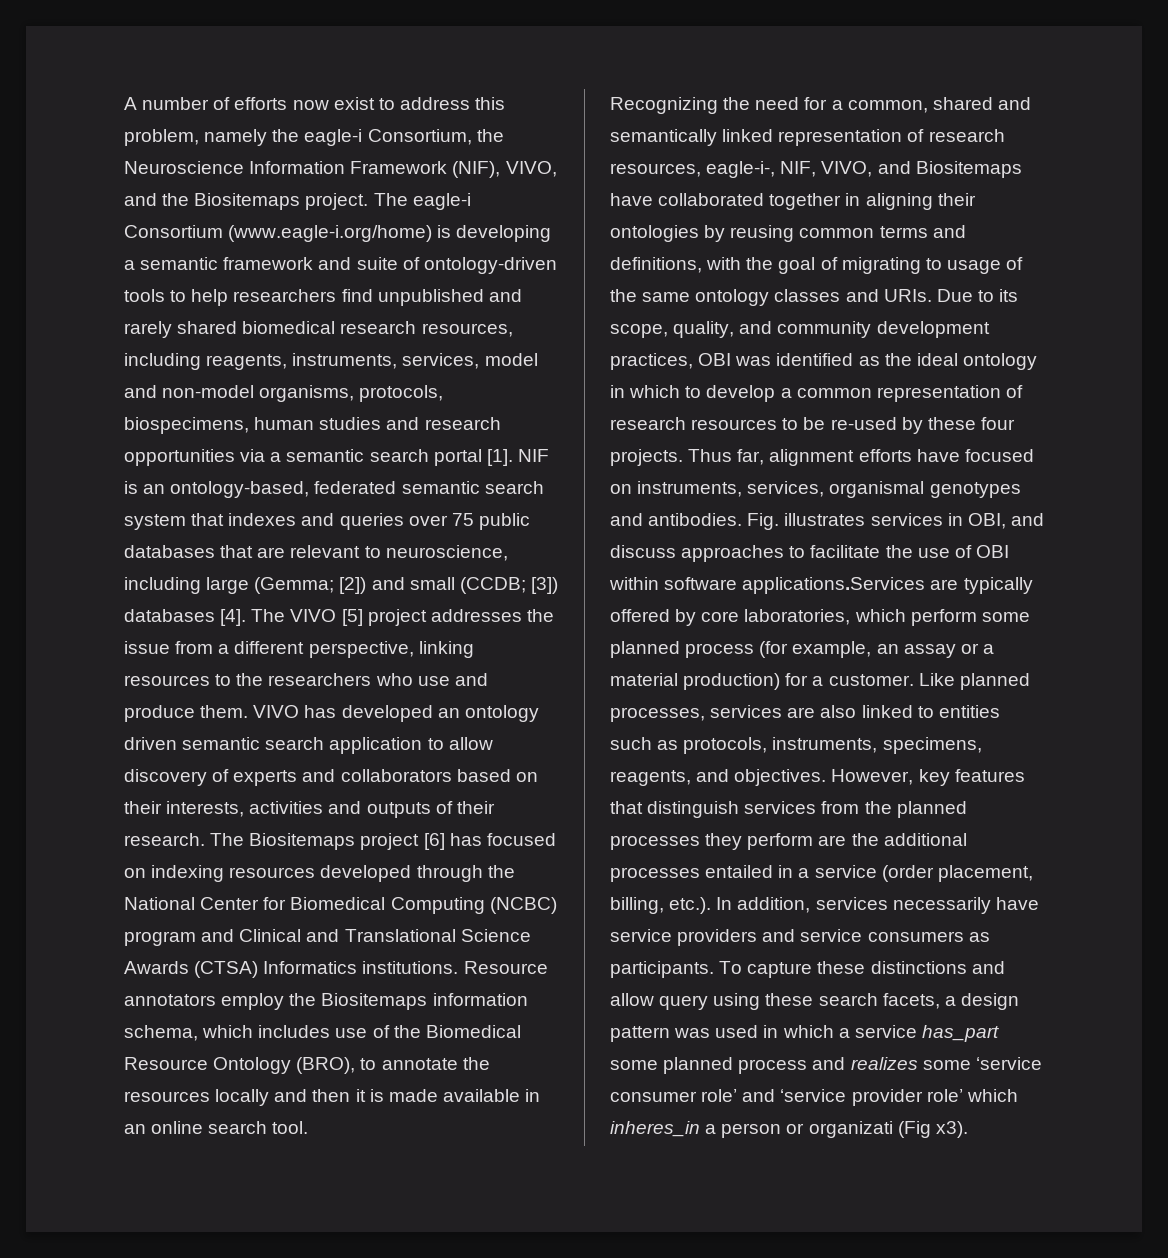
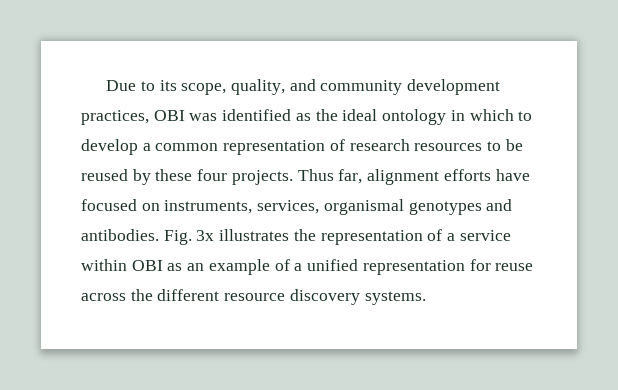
[124,97,506,110] [124,129,504,146] [124,161,557,178] [124,193,471,210] [124,225,552,242] [124,257,557,274] [124,289,522,306] [124,321,513,338] [124,353,538,370] [124,385,444,402] [124,417,501,434] [124,449,549,466] [124,481,544,498] [124,513,530,530] [124,545,508,561] [124,577,558,594] [124,609,554,626] [124,641,474,658] [124,673,488,686] [124,705,539,722] [124,737,493,754] [124,769,538,786] [124,801,495,818] [124,833,556,850] [124,865,515,882] [124,897,557,914] [124,929,531,946] [124,961,548,978] [124,993,528,1010] [124,1025,521,1041] [124,1057,490,1074] [124,1089,541,1106] [124,1121,309,1134] [610,97,1031,114] [610,129,1005,146] [610,161,1022,178] [610,193,976,210] [610,225,966,242] [610,257,1024,274] [610,289,932,306] A number of efforts now exist to address this problem, namely the eagle-i Consortium, the Neuroscience Information Framework (NIF), VIVO, and the Biositemaps project. The eagle-i Consortium (www.eagle-i.org/home) is developing a semantic framework and suite of ontology-driven tools to help researchers find unpublished and rarely shared biomedical research resources, including reagents, instruments, services, model and non-model organisms, protocols, biospecimens, human studies and research opportunities via a semantic search portal [1]. NIF is an ontology-based, federated semantic search system that indexes and queries over 75 public databases that are relevant to neuroscience, including large (Gemma; [2]) and small (CCDB; [3]) databases [4]. The VIVO [5] project addresses the issue from a different perspective, linking resources to the researchers who use and produce them. VIVO has developed an ontology driven semantic search application to allow discovery of experts and collaborators based on their interests, activities and outputs of their research. The Biositemaps project [6] has focused on indexing resources developed through the National Center for Biomedical Computing (NCBC) program and Clinical and Translational Science Awards (CTSA) Informatics institutions. Resource annotators employ the Biositemaps information schema, which includes use of the Biomedical Resource Ontology (BRO), to annotate the resources locally and then it is made available in an online search tool. // Recognizing the need for a common, shared and semantically linked representation of research resources, eagle-i-, NIF, VIVO, and Biositemaps have collaborated together in aligning their ontologies by reusing common terms and definitions, with the goal of migrating to usage of the same ontology classes and URIs. -> (106, 85) none
[830,417,897,430] re-used -> [81,169,128,181] reused
[784,513,1044,529] [610,545,1009,562] [609,577,1033,594] [610,609,1030,626] [610,641,994,658] [610,673,1030,690] [610,705,1000,722] [610,737,982,754] [610,769,1025,786] [610,801,967,818] [610,833,967,850] [610,865,1033,882] [610,897,1039,914] [610,929,990,946] [610,961,1005,978] [610,993,1019,1010] [610,1025,999,1042] [610,1057,1042,1074] [610,1089,1018,1106] [610,1121,968,1138] illustrates services in OBI, and discuss approaches to facilitate the use of OBI within software applications.Services are typically offered by core laboratories, which perform some planned process (for example, an assay or a material production) for a customer. Like planned processes, services are also linked to entities such as protocols, instruments, specimens, reagents, and objectives. However, key features that distinguish services from the planned processes they perform are the additional processes entailed in a service (order placement, billing, etc.). In addition, services necessarily have service providers and service consumers as participants. To capture these distinctions and allow query using these search facets, a design pattern was used in which a service has_part some planned process and realizes some ‘service consumer role’ and ‘service provider role’ which inheres_in a person or organizati (Fig x3). -> [196,229,511,245] [81,259,534,275] [81,289,426,305] 3x illustrates the representation of a service within OBI as an example of a unified representation for reuse across the different resource discovery systems.

